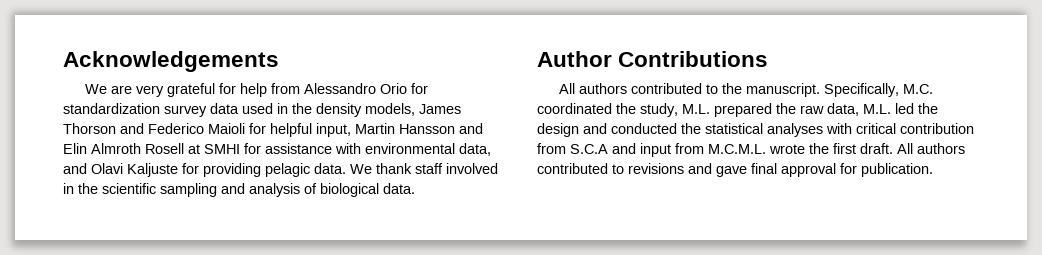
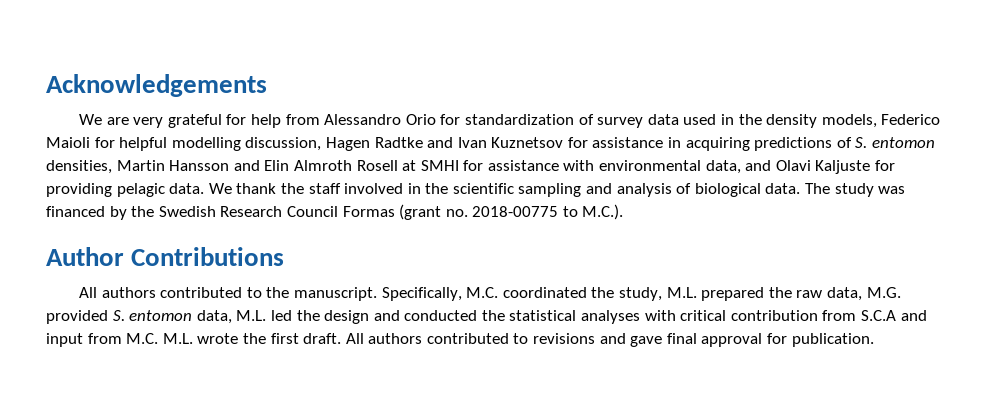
(160, 108) none -> [578,114,594,125] of
[419,104,461,114] [63,123,144,134] James Thorson and -> (877, 121) none
[316,123,351,137] input, -> [171,137,936,151] [46,160,112,174] modelling discussion, Hagen Radtke and Ivan Kuznetsov for assistance in acquiring predictions of S. entomon densities,
(412, 168) none -> [280,183,304,194] the
(415, 188) none -> [805,183,906,197] [46,204,624,220] The study was financed by the Swedish Research Council Formas (grant no. 2018-00775 to M.C.).
(859, 109) none -> [866,287,901,298] [46,310,232,324] M.G. provided S. entomon data,
[708,144,766,154] M.C.M.L. -> [126,333,193,344] M.C. M.L.

